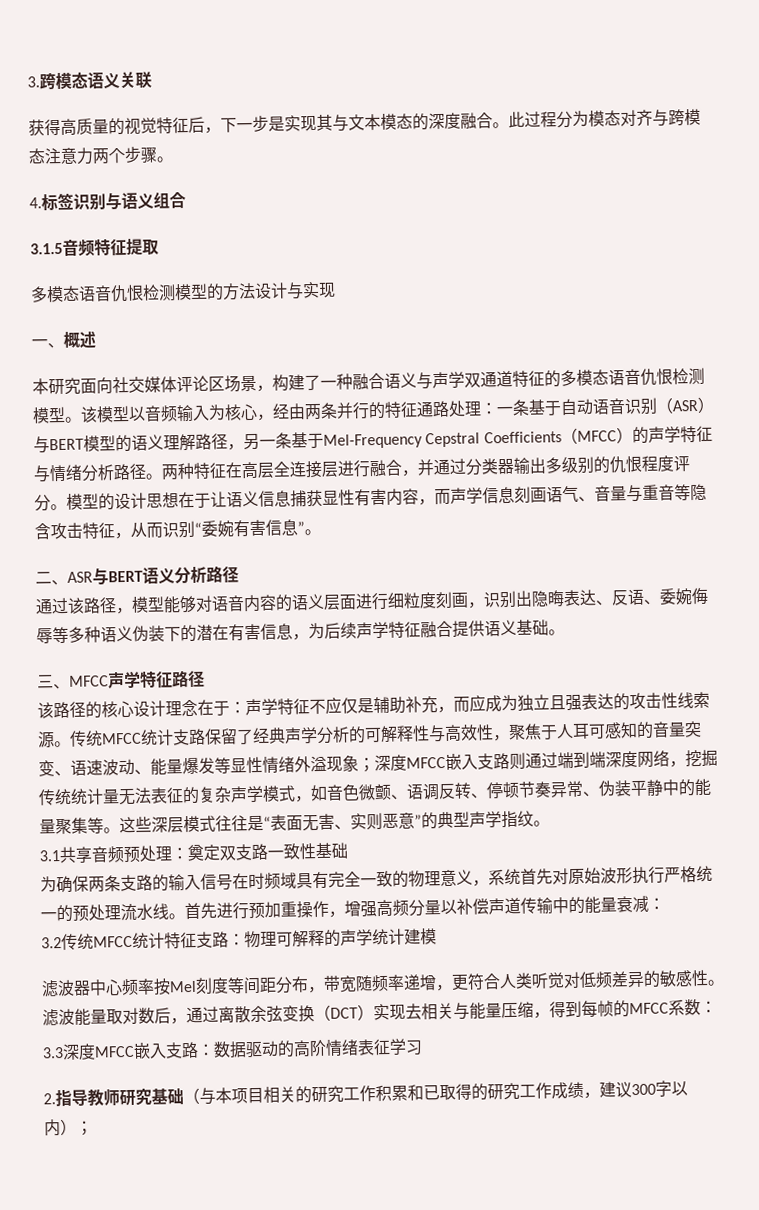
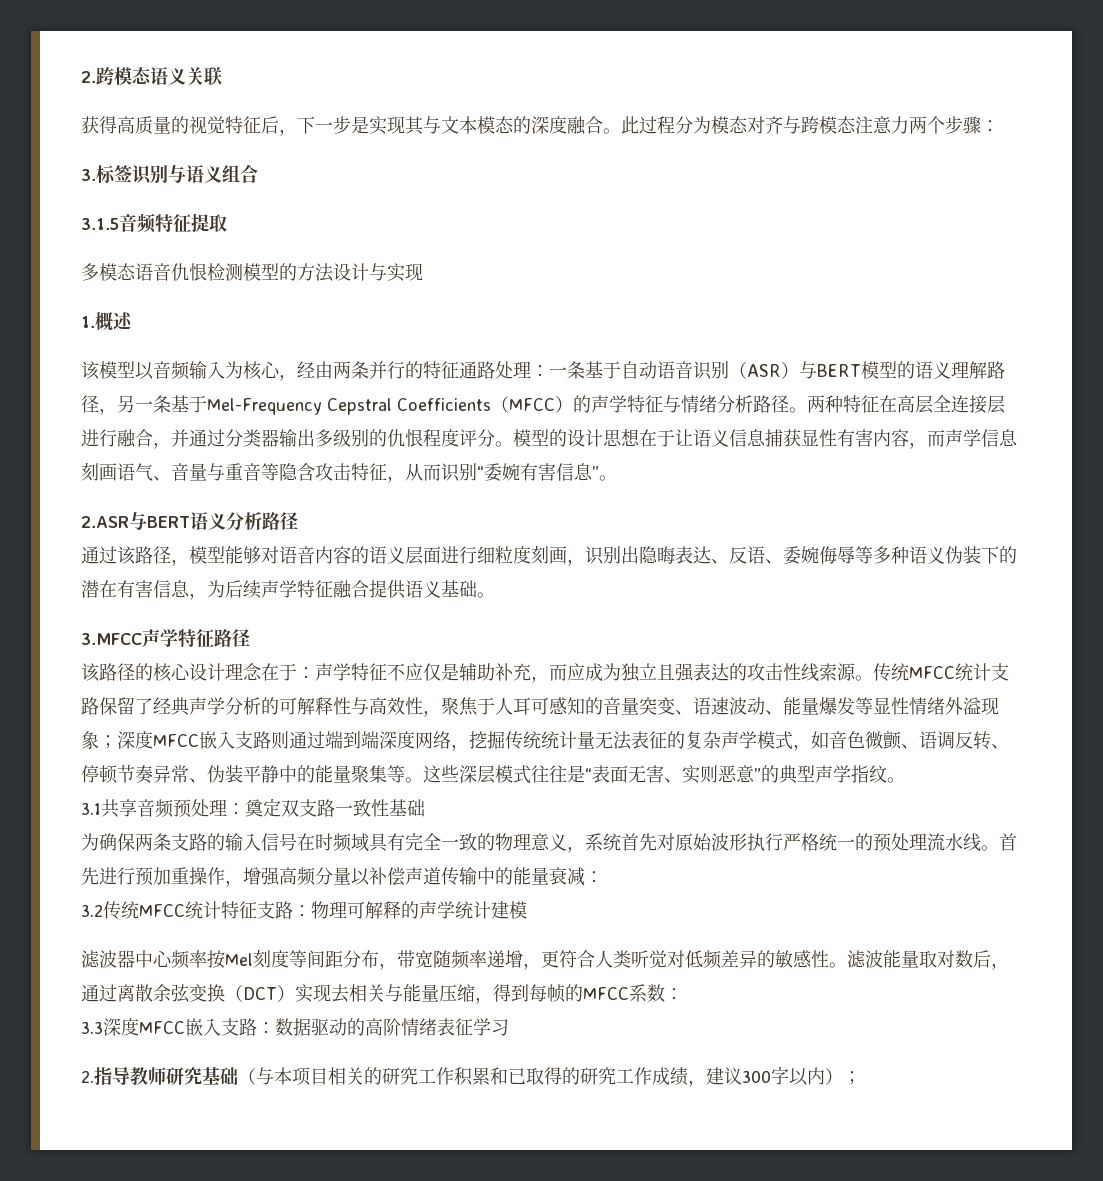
[27,76,40,88] 3. -> [81,71,96,83] 2.
[156,156,174,163] [29,197,42,209] 。 // 4. -> [981,120,999,132] [81,169,96,181] ： // 3.
[31,339,64,349] 一、 -> [81,316,95,328] 1.
[32,367,705,395] [32,406,82,424] 本研究面向社交媒体评论区场景，构建了一种融合语义与声学双通道特征的多模态语音仇恨检测模型。 -> (133, 321) none
[35,571,93,586] 二、ASR -> [81,516,129,528] 2.ASR
[37,674,109,690] 三、MFCC -> [81,633,142,645] 3.MFCC

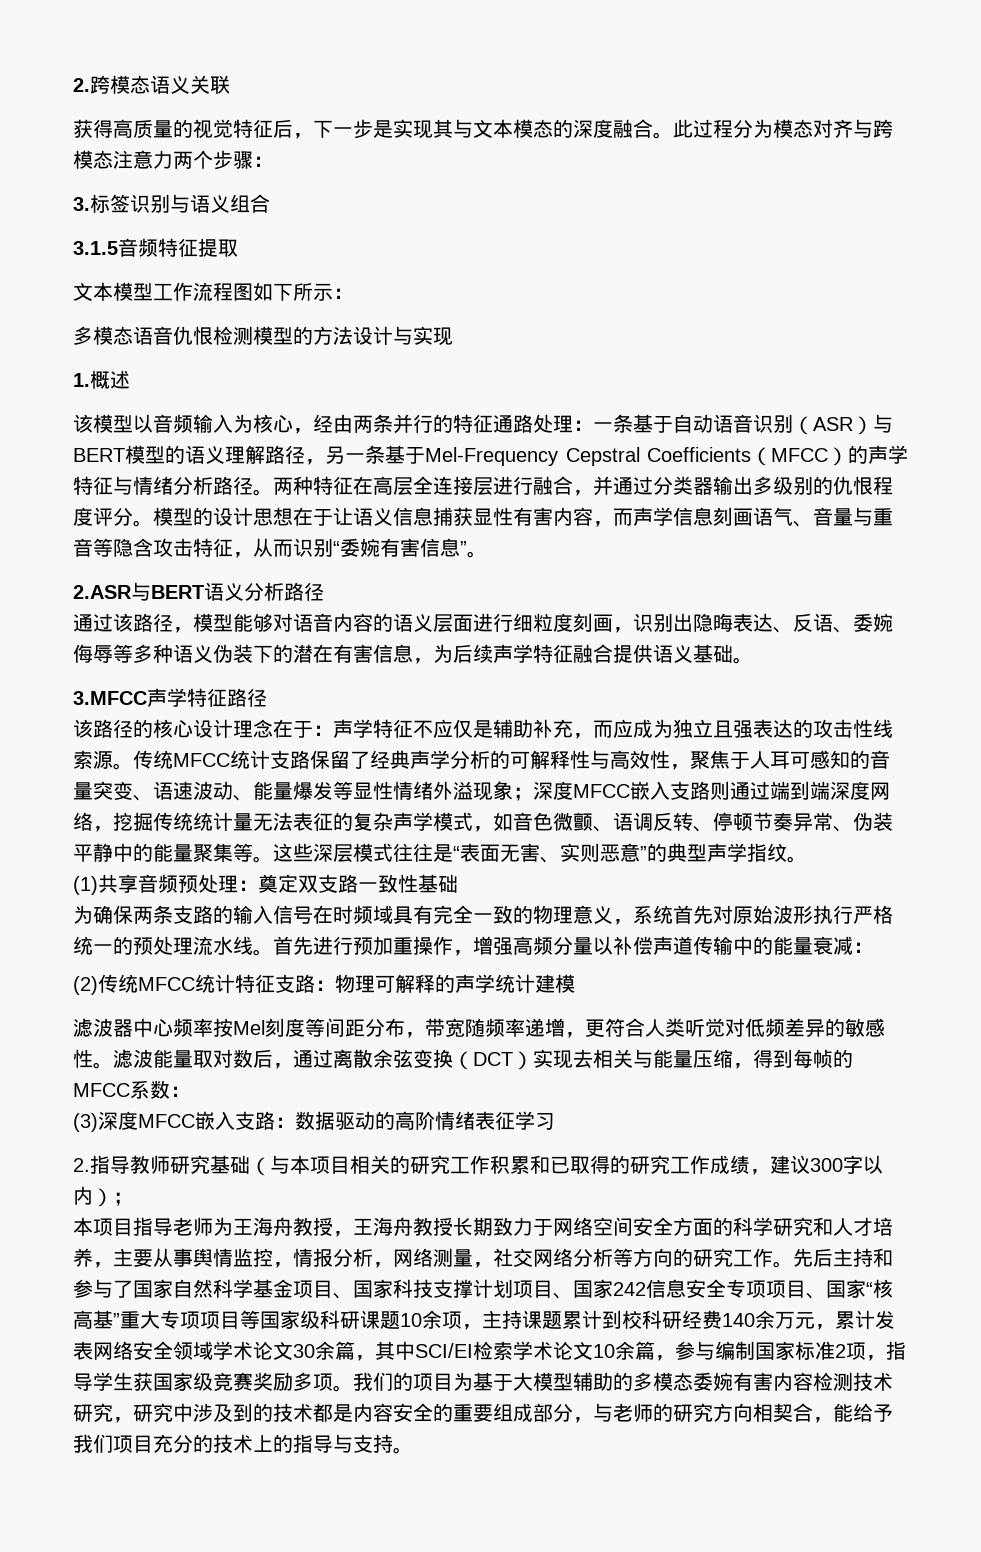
(227, 223) none -> [73,282,353,301] // 文本模型工作流程图如下所示：
[81,802,101,815] 3.1 -> [73,876,98,895] (1)
[81,904,103,917] 3.2 -> [73,976,98,995] (2)
[81,1021,103,1034] 3.3 -> [73,1113,98,1132] (3)
(861, 1078) none -> [73,1217,893,1237] [73,1248,893,1268] [73,1279,893,1299] [73,1310,895,1330] [73,1341,906,1361] [73,1372,893,1392] [73,1403,893,1423] [73,1434,413,1454] // 本项目指导老师为王海舟教授，王海舟教授长期致力于网络空间安全方面的科学研究和人才培养，主要从事舆情监控，情报分析，网络测量，社交网络分析等方向的研究工作。先后主持和参与了国家自然科学基金项目、国家科技支撑计划项目、国家242信息安全专项项目、国家“核高基”重大专项项目等国家级科研课题10余项，主持课题累计到校科研经费140余万元，累计发表网络安全领域学术论文30余篇，其中SCI/EI检索学术论文10余篇，参与编制国家标准2项，指导学生获国家级竞赛奖励多项。我们的项目为基于大模型辅助的多模态委婉有害内容检测技术研究，研究中涉及到的技术都是内容安全的重要组成部分，与老师的研究方向相契合，能给予我们项目充分的技术上的指导与支持。

